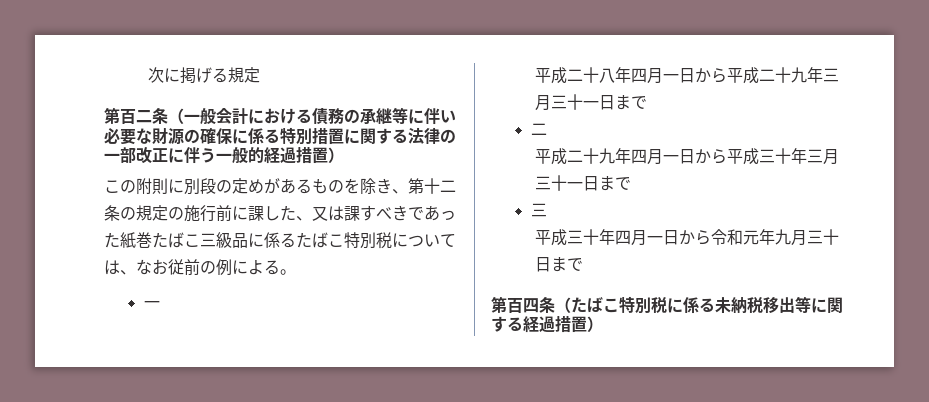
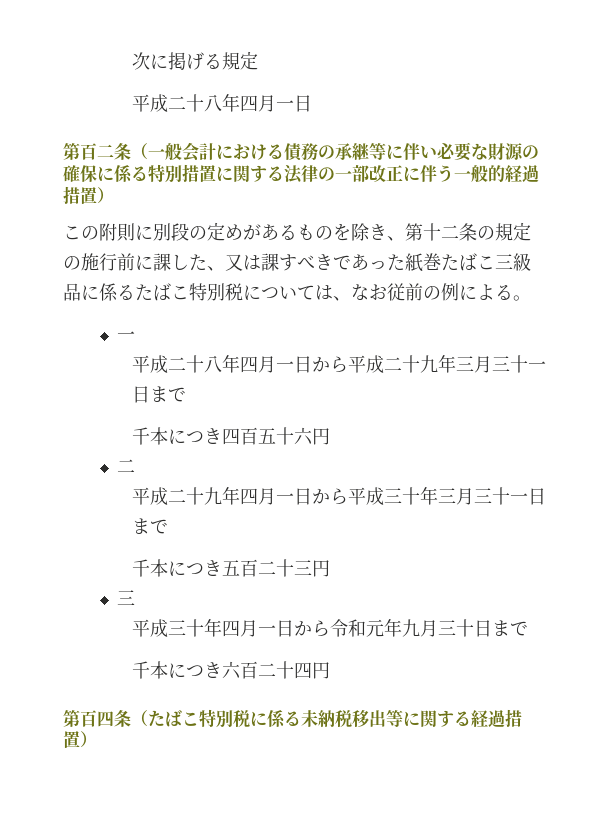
(261, 75) none -> [131,93,312,112] // 平成二十八年四月一日
(648, 102) none -> [131,427,330,445] // 千本につき四百五十六円
(632, 183) none -> [131,559,330,577] // 千本につき五百二十三円
(584, 264) none -> [131,661,330,679] // 千本につき六百二十四円

